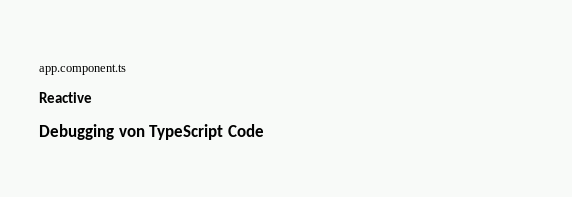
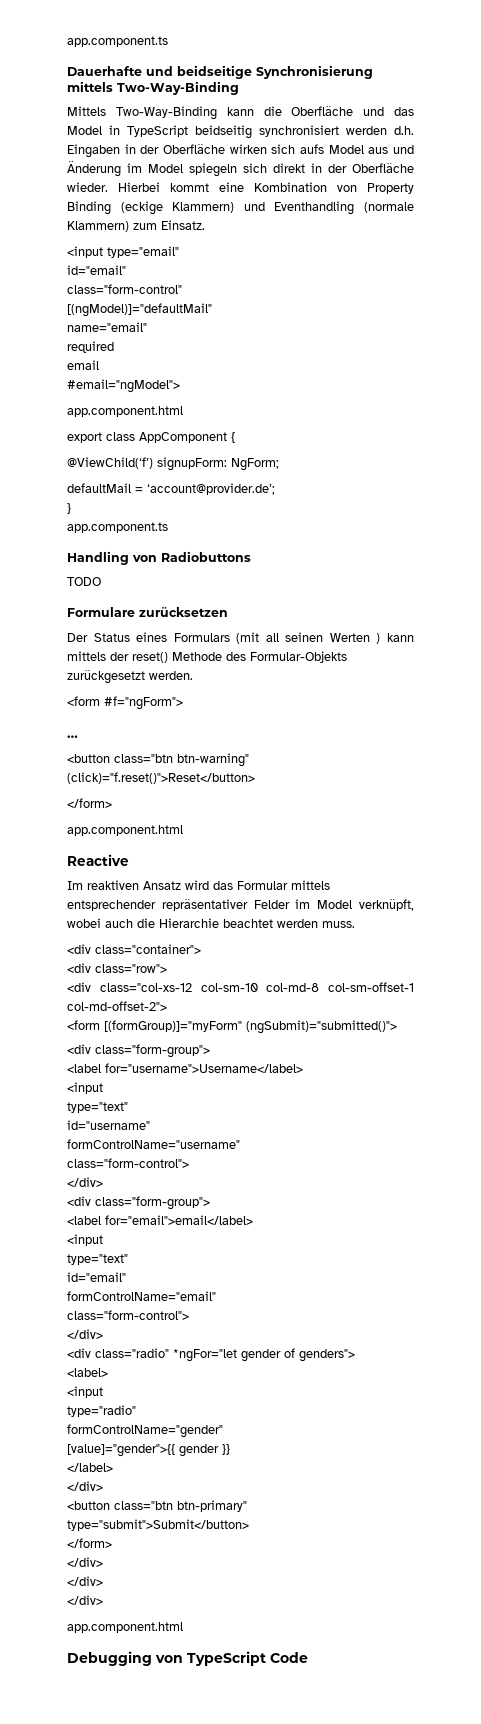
[39,64,126,75] [39,92,92,103] app.component.ts // Reactive -> [67,36,168,47] [67,65,373,79] [67,81,239,95] [67,106,414,120] [67,125,414,139] [67,144,415,158] [67,161,414,177] [67,182,414,194] [67,201,414,215] [67,220,205,232] [67,246,179,258] [67,265,126,275] [67,284,182,294] [67,303,212,317] [67,322,147,332] [67,341,114,353] [67,360,99,370] [67,379,180,393] [67,406,183,417] [67,432,235,443] [67,457,279,471] [67,483,275,495] [67,503,71,514] [67,522,168,533] [67,551,251,565] [67,577,101,586] [67,607,228,617] [67,632,414,644] [67,651,347,663] [67,670,193,684] [67,696,183,710] [67,735,78,738] [67,753,249,767] [67,772,255,784] [67,798,112,808] [67,825,183,836] [67,854,129,866] [67,880,330,890] [67,899,415,911] [67,918,355,928] [67,944,201,954] [67,963,167,973] [67,982,414,992] [67,1001,167,1011] [67,1020,397,1034] [67,1044,210,1058] [67,1063,303,1073] [67,1082,103,1094] [67,1102,128,1113] [67,1120,150,1130] [67,1139,240,1149] [67,1158,189,1168] [67,1177,103,1187] [67,1196,210,1210] [67,1215,253,1225] [67,1234,103,1246] [67,1254,128,1265] [67,1272,126,1282] [67,1291,216,1301] [67,1310,189,1320] [67,1329,103,1339] [67,1348,355,1362] [67,1368,108,1377] [67,1386,103,1398] [67,1405,136,1417] [67,1424,223,1438] [67,1444,230,1457] [67,1463,113,1472] [67,1481,103,1491] [67,1500,247,1512] [67,1519,249,1531] [67,1538,112,1548] [67,1557,103,1567] [67,1576,103,1586] [67,1595,103,1605] [67,1622,183,1633] app.component.ts // Dauerhafte und beidseitige Synchronisierung mittels Two-Way-Binding // Mittels Two-Way-Binding kann die Oberfläche und das Model in TypeScript beidseitig synchronisiert werden d.h. Eingaben in der Oberfläche wirken sich aufs Model aus und Änderung im Model spiegeln sich direkt in der Oberfläche wieder. Hierbei kommt eine Kombination von Property Binding (eckige Klammern) und Eventhandling (normale Klammern) zum Einsatz. // <input type="email" // id="email" // class="form-control" // [(ngModel)]="defaultMail" // name="email" // required // email // #email="ngModel"> // app.component.html // export class AppComponent { // @ViewChild(‘f’) signupForm: NgForm; // defaultMail = ‘account@provider.de’; // } // app.component.ts // Handling von Radiobuttons // TODO // Formulare zurücksetzen // Der Status eines Formulars (mit all seinen Werten ) kann mittels der reset() Methode des Formular-Objekts zurückgesetzt werden. // <form #f="ngForm"> // … // <button class="btn btn-warning" (click)="f.reset()">Reset</button> // </form> // app.component.html // Reactive // Im reaktiven Ansatz wird das Formular mittels entsprechender repräsentativer Felder im Model verknüpft, wobei auch die Hierarchie beachtet werden muss. // <div class="container"> // <div class="row"> // <div class="col-xs-12 col-sm-10 col-md-8 col-sm-offset-1 col-md-offset-2"> // <form [(formGroup)]="myForm" (ngSubmit)="submitted()"> // <div class="form-group"> // <label for="username">Username</label> // <input // type="text" // id="username" // formControlName="username" // class="form-control"> // </div> // <div class="form-group"> // <label for="email">email</label> // <input // type="text" // id="email" // formControlName="email" // class="form-control"> // </div> // <div class="radio" *ngFor="let gender of genders"> // <label> // <input // type="radio" // formControlName="gender" // [value]="gender">{{ gender }} // </label> // </div> // <button class="btn btn-primary" type="submit">Submit</button> // </form> // </div> // </div> // </div> // app.component.html

